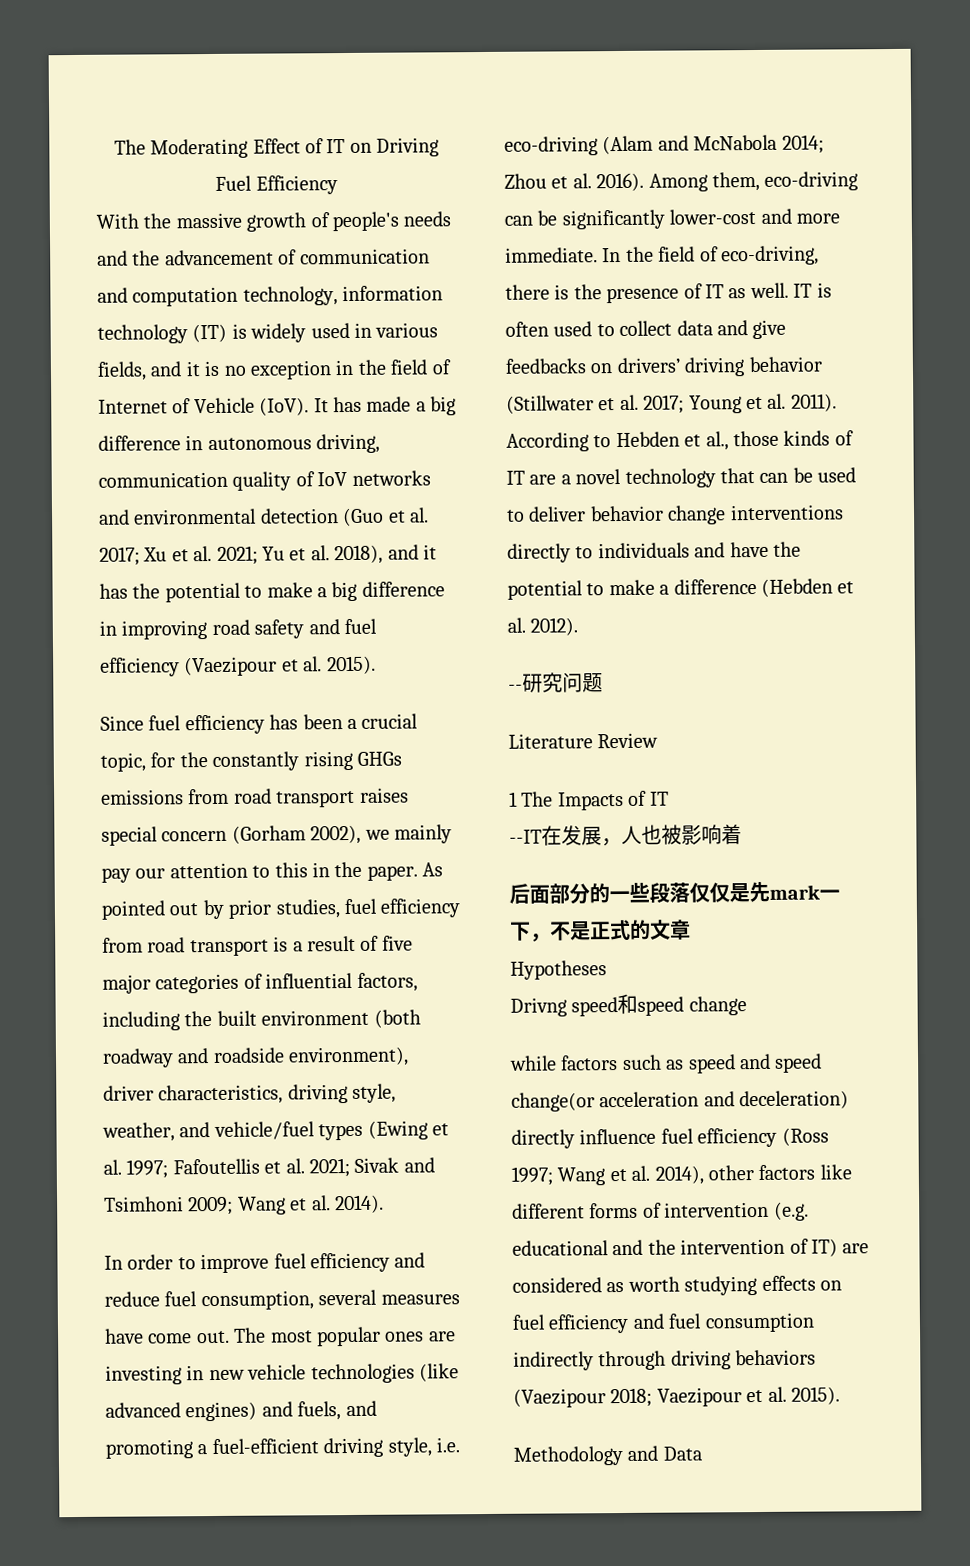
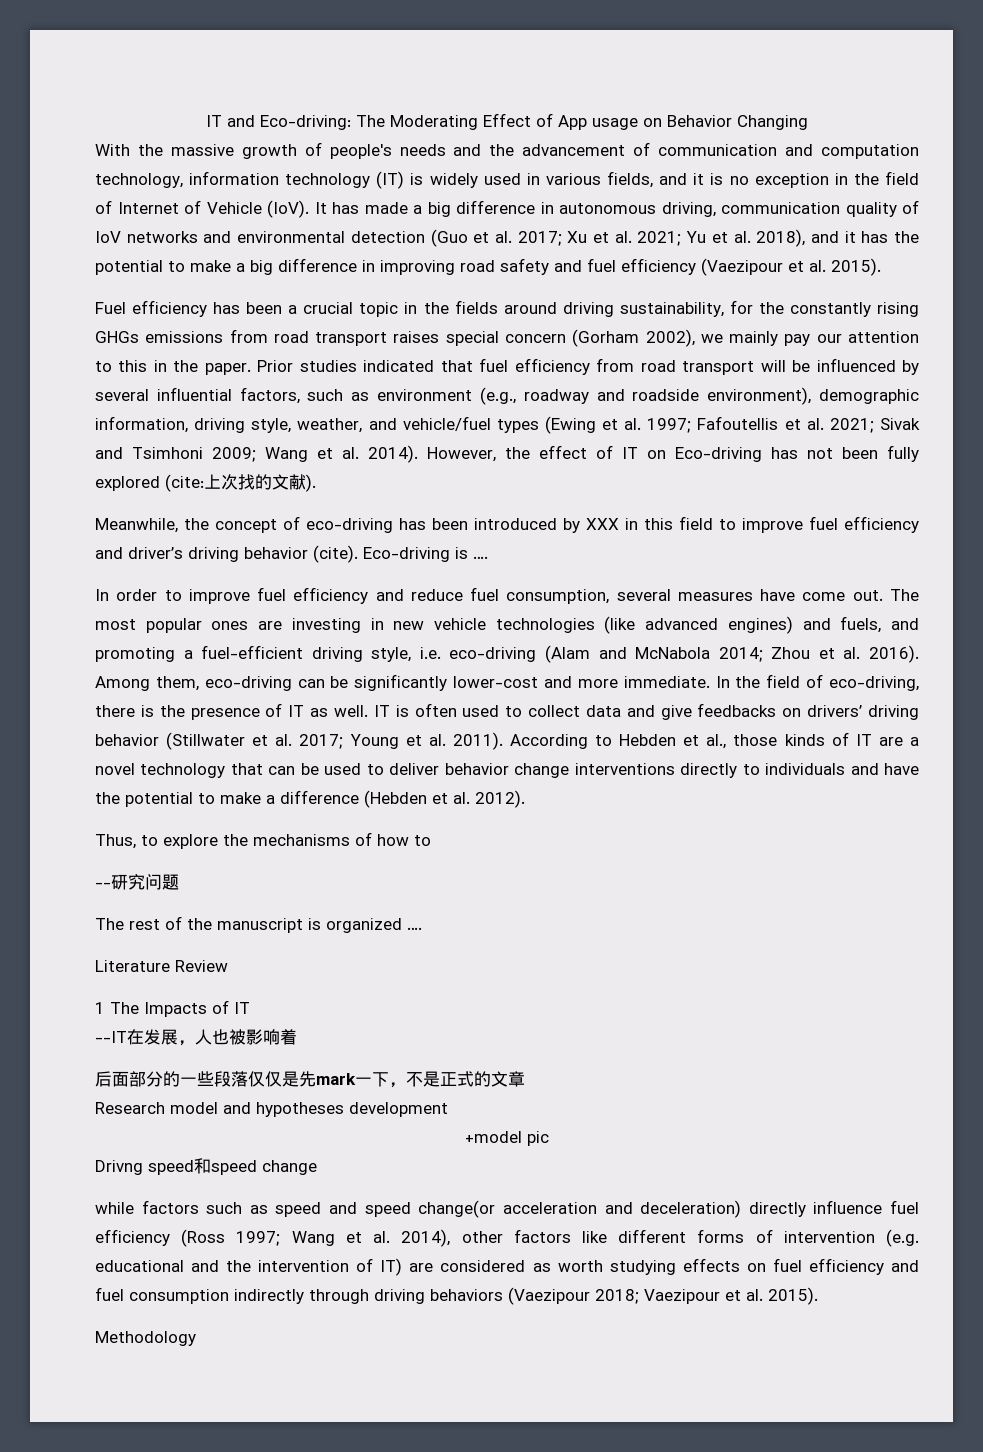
(113, 147) none -> [206,115,351,130] IT and Eco-driving:
[326,137,440,157] [215,175,338,195] IT on Driving Fuel Efficiency -> [558,115,808,130] App usage on Behavior Changing
[100,715,182,731] Since fuel -> [95,302,126,314] Fuel
[100,752,146,772] topic, -> [359,300,724,317] topic in the fields around driving sustainability,
[422,862,444,877] [101,899,340,920] As pointed out by prior studies, -> [257,360,473,372] Prior studies indicated that
[273,935,413,952] [102,972,418,994] [102,1009,421,1031] is a result of five major categories of influential factors, including the built environment (both -> [760,358,920,375] [95,387,516,405] will be influenced by several influential factors, such as environment (e.g.,
[103,1084,284,1105] driver characteristics, -> [819,389,920,404] [95,416,188,433] demographic information,
(384, 1204) none -> [427,445,919,462] [95,474,316,492] [95,516,919,533] [95,545,488,563] However, the effect of IT on Eco-driving has not been fully explored (cite:上次找的文献). // Meanwhile, the concept of eco-driving has been introduced by XXX in this field to improve fuel efficiency and driver’s driving behavior (cite). Eco-driving is ….
[508,672,603,693] --研究问题 -> [95,832,431,849] [95,874,179,890] [95,916,422,933] Thus, to explore the mechanisms of how to // --研究问题 // The rest of the manuscript is organized ….
[510,960,607,980] Hypotheses -> [95,1102,448,1117] [465,1131,549,1146] Research model and hypotheses development // +model pic
[627,1445,702,1461] and Data -> (196, 1338) none

